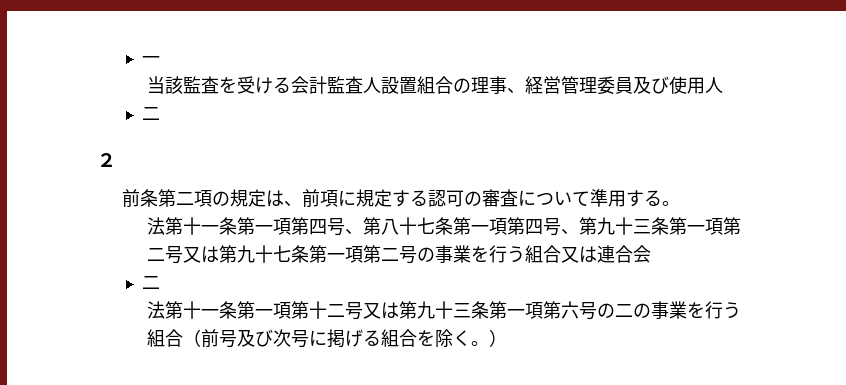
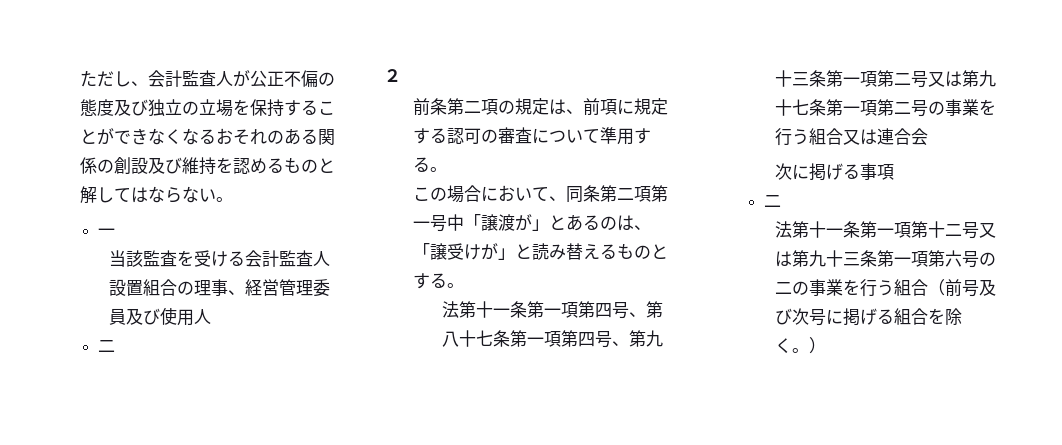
(141, 60) none -> [79,70,335,88] [79,99,335,117] [79,128,335,145] [79,157,335,175] [79,186,233,204] ただし、会計監査人が公正不偏の態度及び独立の立場を保持することができなくなるおそれのある関係の創設及び維持を認めるものと解してはならない。 //
(681, 203) none -> [412,185,668,203] [412,214,651,232] [412,243,668,260] [412,273,464,289] // この場合において、同条第二項第一号中「譲渡が」とあるのは、「譲受けが」と読み替えるものとする。
(652, 254) none -> [774,163,894,181] // 次に掲げる事項

